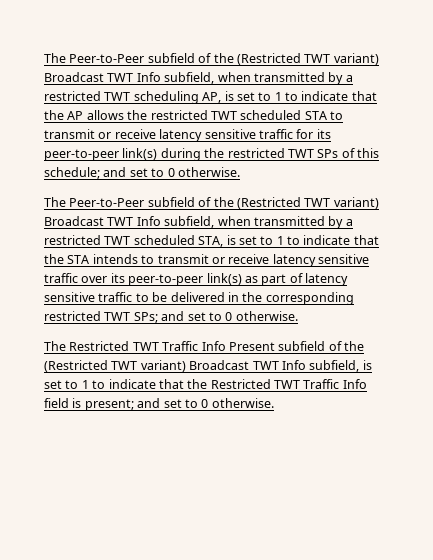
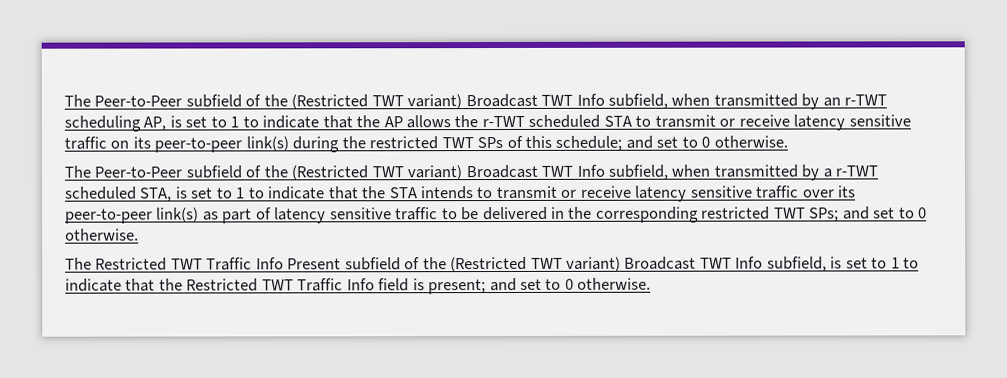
[345,75,353,82] [44,91,131,101] a restricted TWT -> [822,94,888,107] an r-TWT
[150,110,237,120] restricted TWT -> [481,115,525,128] r-TWT
[296,129,314,139] for -> [110,140,130,149] on
[44,235,131,245] restricted TWT -> [835,165,879,177] r-TWT

